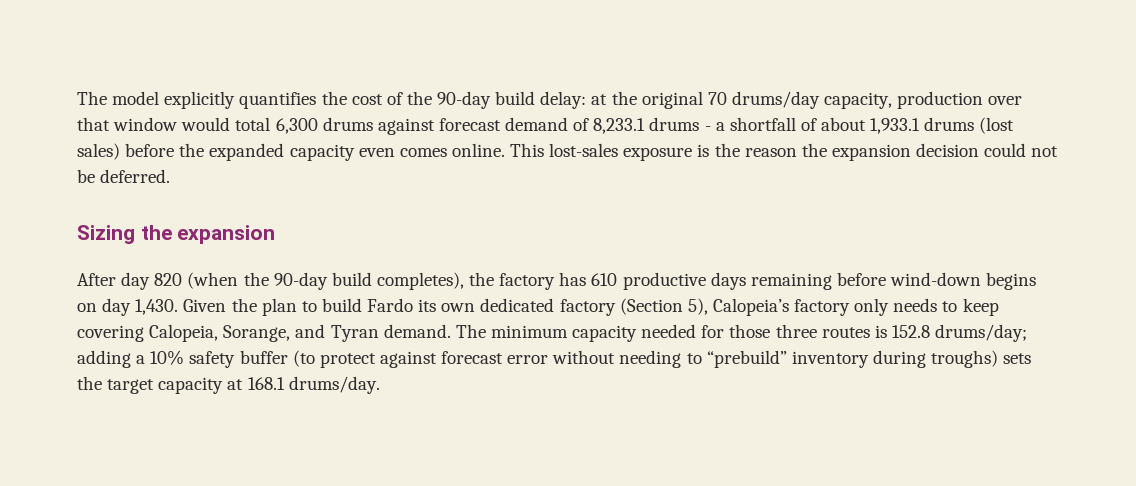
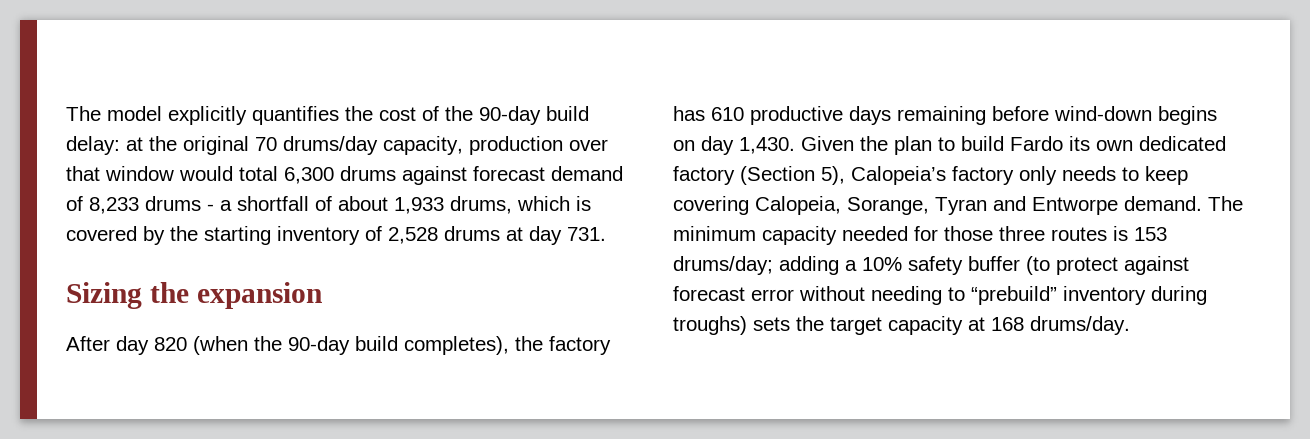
[593,118,646,134] 8,233.1 -> [89,197,139,214] 8,233
[870,117,1015,134] [77,143,1059,161] [77,169,171,183] 1,933.1 drums (lost sales) before the expanded capacity even comes online. This lost-sales exposure is the reason the expansion decision could not be deferred. -> [394,196,591,214] [66,226,606,245] 1,933 drums, which is covered by the starting inventory of 2,528 drums at day 731.
[295,324,379,342] and Tyran -> [935,196,1118,215] Tyran and Entworpe
[891,325,930,338] 152.8 -> [1134,227,1167,241] 153
[247,377,285,390] 168.1 -> [991,317,1024,331] 168

